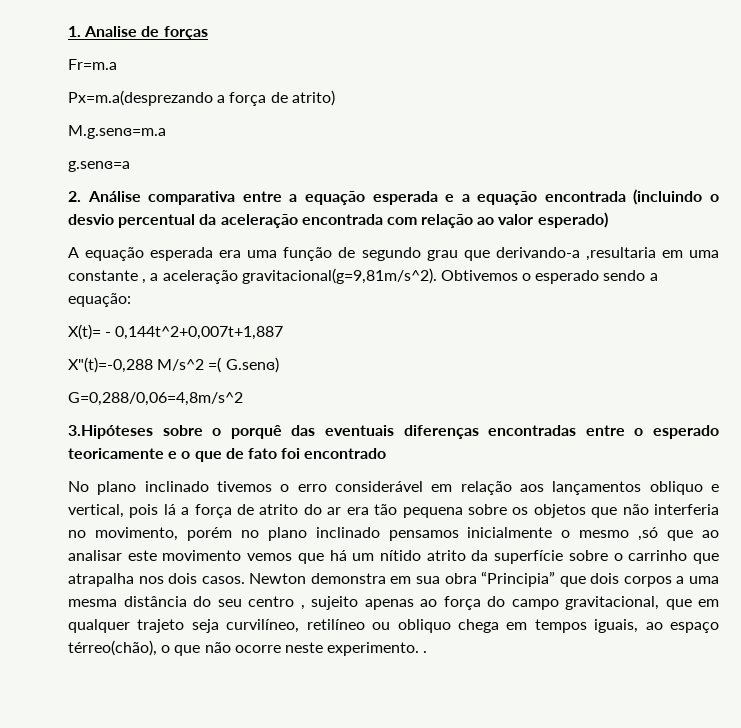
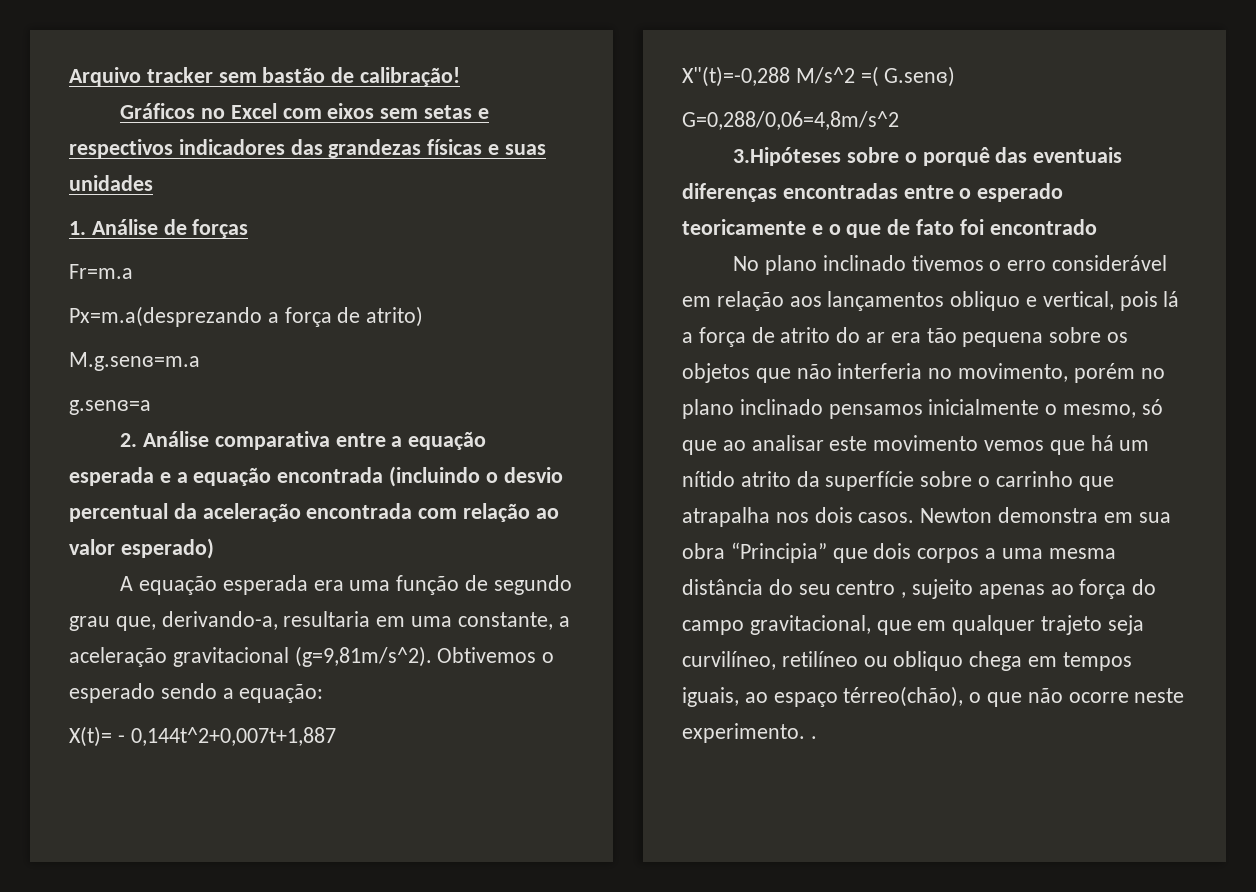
[68,26,138,37] 1. Analise -> [69,67,461,86] [120,103,489,119] [69,139,546,158] [69,175,153,191] [69,219,158,235] Arquivo tracker sem bastão de calibração! // Gráficos no Excel com eixos sem setas e respectivos indicadores das grandezas físicas e suas unidades // 1. Análise
[463,247,720,261] [68,268,437,284] que derivando-a ,resultaria em uma constante , a aceleração gravitacional(g=9,81m/s^2). -> [115,611,570,631] [69,646,432,667] que, derivando-a, resultaria em uma constante, a aceleração gravitacional (g=9,81m/s^2).
[579,527,659,541] mesmo ,só -> [1063,399,1163,418] mesmo, só

